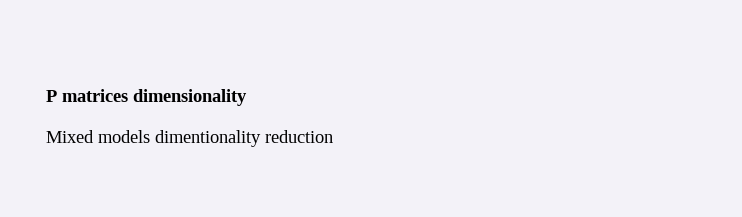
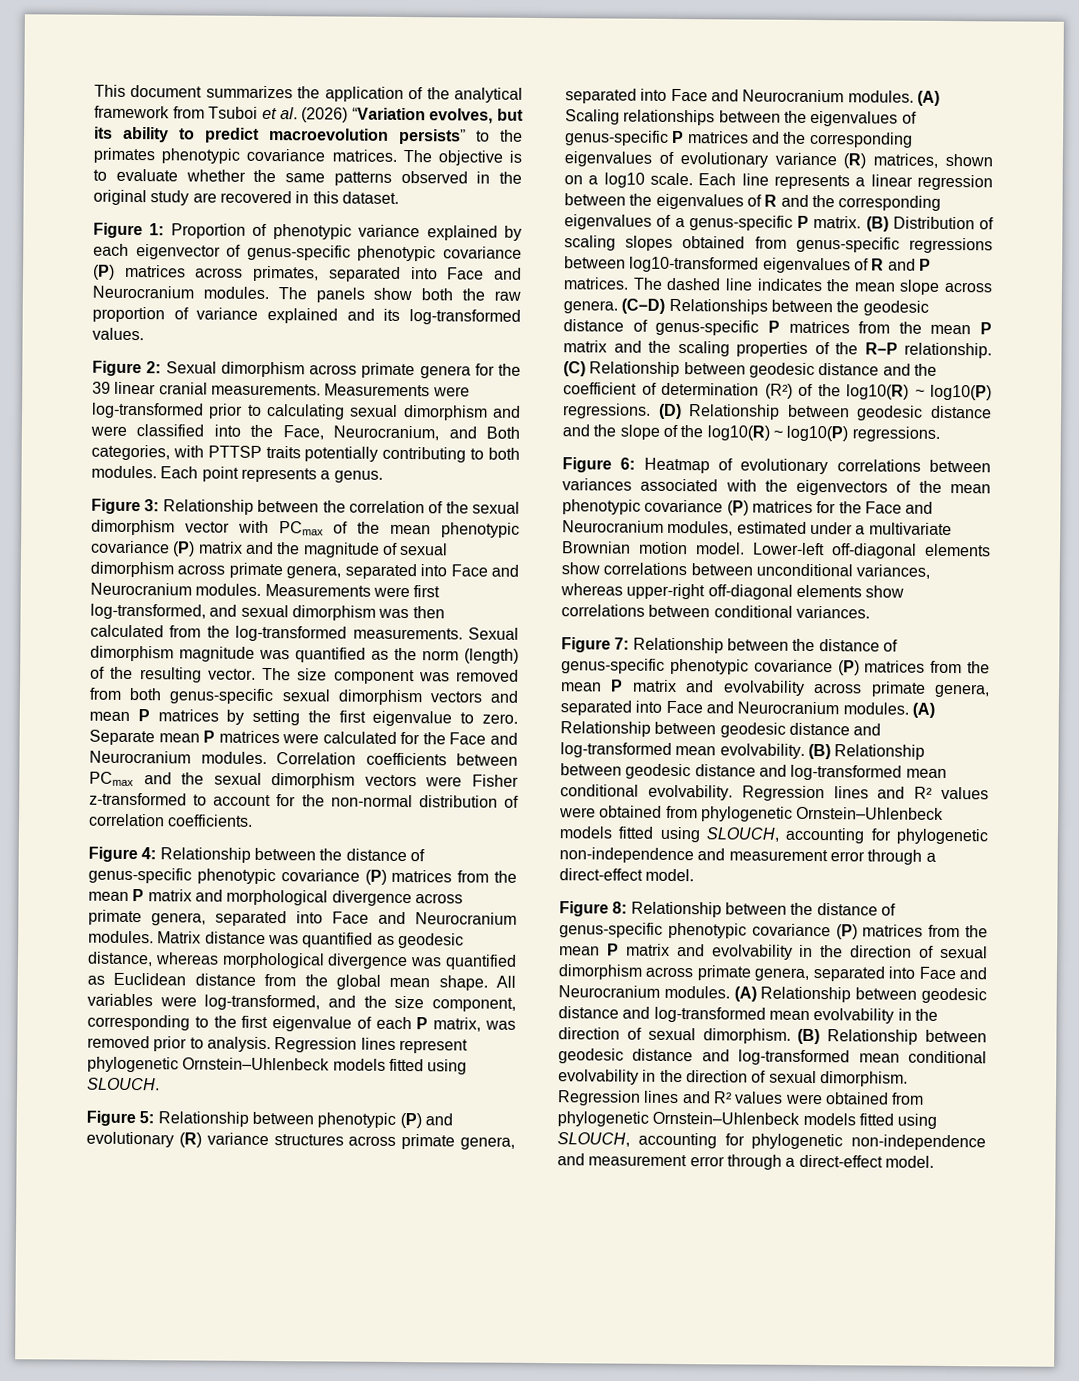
[46,89,247,106] [46,130,333,147] P matrices dimensionality // Mixed models dimentionality reduction -> [94,84,524,103] [94,105,524,124] [94,126,523,145] [93,147,523,166] [93,168,522,186] [93,189,399,206] [93,222,523,241] [93,243,522,262] [92,264,522,282] [92,285,521,303] [92,306,522,325] [92,327,144,341] [92,360,521,379] [92,381,470,397] [91,402,521,421] [90,424,520,441] [91,444,520,463] [91,465,383,483] [91,498,520,515] [91,519,520,538] [90,540,449,558] [90,561,519,580] [90,582,441,598] [90,603,445,621] [90,624,520,642] [90,645,519,664] [90,666,519,685] [89,687,519,706] [89,709,518,727] [89,729,518,746] [89,750,518,766] [89,771,519,789] [89,792,519,808] [88,813,254,827] [88,846,425,863] [88,867,517,885] [88,889,463,907] [88,909,517,927] [88,930,464,949] [87,951,517,970] [87,972,516,991] [87,993,516,1012] [87,1014,516,1032] [87,1035,468,1054] [87,1056,468,1075] [87,1077,160,1091] [86,1110,453,1129] [86,1131,515,1150] [565,88,940,106] [565,109,917,127] [564,130,913,148] [564,151,993,169] [564,172,993,191] [564,193,942,211] [564,214,994,232] [564,235,993,254] [564,256,931,274] [563,277,993,295] [563,298,929,316] [563,319,992,336] [563,340,992,359] [563,361,937,379] [563,382,992,401] [562,403,992,421] [562,424,940,442] [562,457,991,475] [562,478,991,496] [562,499,934,516] [562,520,952,536] [562,541,991,559] [561,562,931,579] [560,583,905,600] [561,604,870,619] [561,637,898,654] [561,658,990,676] [560,679,990,698] [560,700,935,718] [560,721,882,738] [560,742,926,760] [560,763,947,781] [560,784,989,802] [559,805,945,822] [559,826,988,845] [559,847,936,865] [559,868,695,882] [559,901,896,918] [559,922,988,940] [559,943,988,960] [558,964,987,982] [558,985,987,1004] [558,1006,938,1024] [558,1027,987,1045] [558,1048,988,1066] [558,1069,908,1087] [557,1090,925,1106] [557,1111,938,1129] [557,1132,986,1151] [557,1153,934,1170] This document summarizes the application of the analytical framework from Tsuboi et al. (2026) “Variation evolves, but its ability to predict macroevolution persists” to the primates phenotypic covariance matrices. The objective is to evaluate whether the same patterns observed in the original study are recovered in this dataset. // Figure 1: Proportion of phenotypic variance explained by each eigenvector of genus-specific phenotypic covariance (P) matrices across primates, separated into Face and Neurocranium modules. The panels show both the raw proportion of variance explained and its log-transformed values. // Figure 2: Sexual dimorphism across primate genera for the 39 linear cranial measurements. Measurements were log-transformed prior to calculating sexual dimorphism and were classified into the Face, Neurocranium, and Both categories, with PTTSP traits potentially contributing to both modules. Each point represents a genus. // Figure 3: Relationship between the correlation of the sexual dimorphism vector with PCmax of the mean phenotypic covariance (P) matrix and the magnitude of sexual dimorphism across primate genera, separated into Face and Neurocranium modules. Measurements were first log-transformed, and sexual dimorphism was then calculated from the log-transformed measurements. Sexual dimorphism magnitude was quantified as the norm (length) of the resulting vector. The size component was removed from both genus-specific sexual dimorphism vectors and mean P matrices by setting the first eigenvalue to zero. Separate mean P matrices were calculated for the Face and Neurocranium modules. Correlation coefficients between PCmax and the sexual dimorphism vectors were Fisher z-transformed to account for the non-normal distribution of correlation coefficients. // Figure 4: Relationship between the distance of genus-specific phenotypic covariance (P) matrices from the mean P matrix and morphological divergence across primate genera, separated into Face and Neurocranium modules. Matrix distance was quantified as geodesic distance, whereas morphological divergence was quantified as Euclidean distance from the global mean shape. All variables were log-transformed, and the size component, corresponding to the first eigenvalue of each P matrix, was removed prior to analysis. Regression lines represent phylogenetic Ornstein–Uhlenbeck models fitted using SLOUCH. // Figure 5: Relationship between phenotypic (P) and evolutionary (R) variance structures across primate genera, separated into Face and Neurocranium modules. (A) Scaling relationships between the eigenvalues of genus-specific P matrices and the corresponding eigenvalues of evolutionary variance (R) matrices, shown on a log10 scale. Each line represents a linear regression between the eigenvalues of R and the corresponding eigenvalues of a genus-specific P matrix. (B) Distribution of scaling slopes obtained from genus-specific regressions between log10-transformed eigenvalues of R and P matrices. The dashed line indicates the mean slope across genera. (C–D) Relationships between the geodesic distance of genus-specific P matrices from the mean P matrix and the scaling properties of the R–P relationship. (C) Relationship between geodesic distance and the coefficient of determination (R²) of the log10(R) ~ log10(P) regressions. (D) Relationship between geodesic distance and the slope of the log10(R) ~ log10(P) regressions. // Figure 6: Heatmap of evolutionary correlations between variances associated with the eigenvectors of the mean phenotypic covariance (P) matrices for the Face and Neurocranium modules, estimated under a multivariate Brownian motion model. Lower-left off-diagonal elements show correlations between unconditional variances, whereas upper-right off-diagonal elements show correlations between conditional variances. // Figure 7: Relationship between the distance of genus-specific phenotypic covariance (P) matrices from the mean P matrix and evolvability across primate genera, separated into Face and Neurocranium modules. (A) Relationship between geodesic distance and log-transformed mean evolvability. (B) Relationship between geodesic distance and log-transformed mean conditional evolvability. Regression lines and R² values were obtained from phylogenetic Ornstein–Uhlenbeck models fitted using SLOUCH, accounting for phylogenetic non-independence and measurement error through a direct-effect model. // Figure 8: Relationship between the distance of genus-specific phenotypic covariance (P) matrices from the mean P matrix and evolvability in the direction of sexual dimorphism across primate genera, separated into Face and Neurocranium modules. (A) Relationship between geodesic distance and log-transformed mean evolvability in the direction of sexual dimorphism. (B) Relationship between geodesic distance and log-transformed mean conditional evolvability in the direction of sexual dimorphism. Regression lines and R² values were obtained from phylogenetic Ornstein–Uhlenbeck models fitted using SLOUCH, accounting for phylogenetic non-independence and measurement error through a direct-effect model.

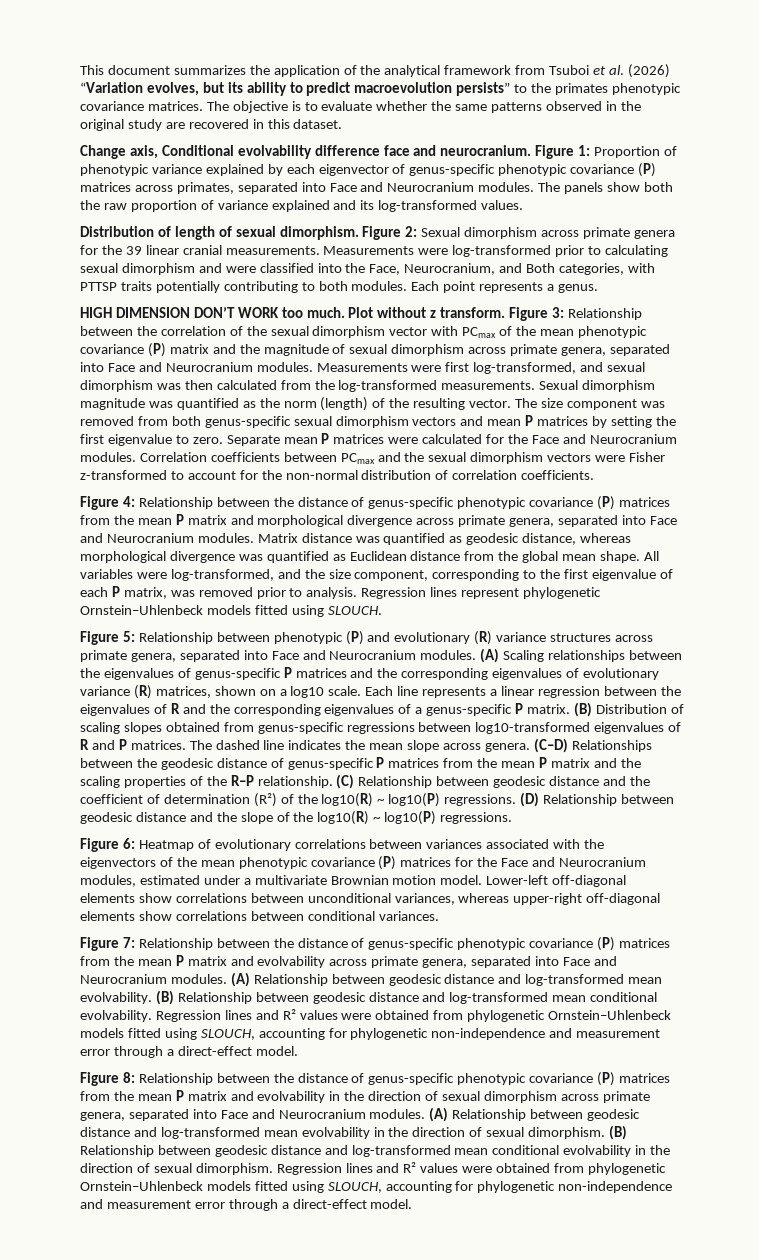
(399, 197) none -> [80,145,532,159] Change axis, Conditional evolvability difference face and neurocranium.
(144, 334) none -> [80,226,359,240] Distribution of length of sexual dimorphism.
(383, 476) none -> [80,307,506,318] HIGH DIMENSION DON’T WORK too much. Plot without z transform.

